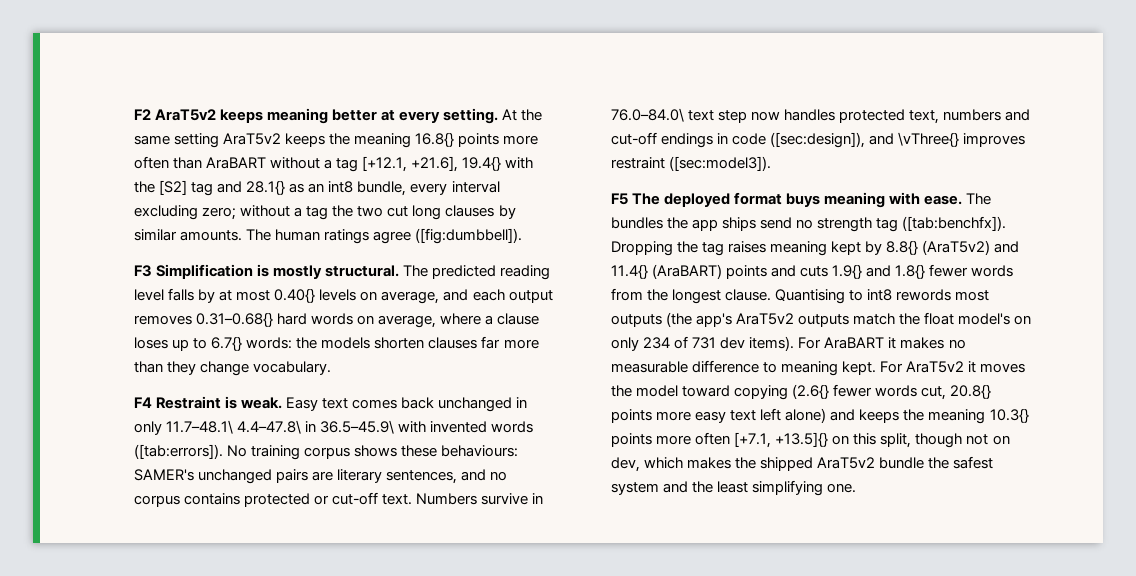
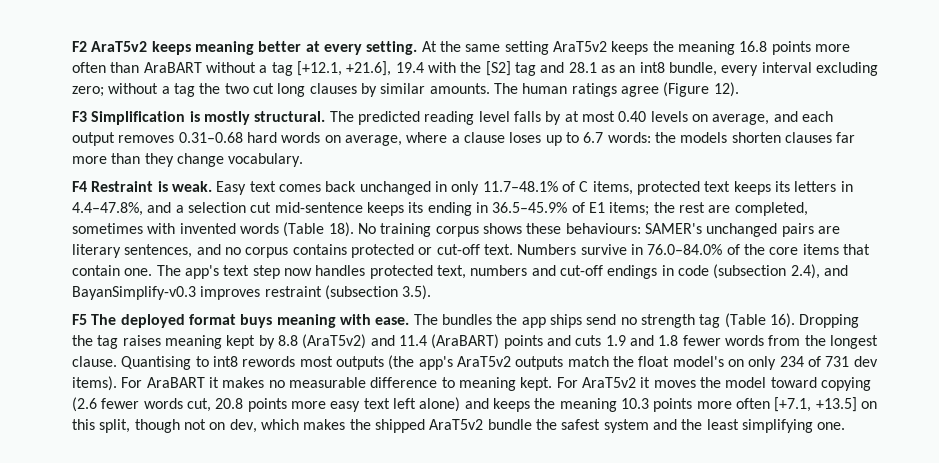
[415,132,455,147] 16.8{} -> [739,41,768,52] 16.8
[462,156,502,171] 19.4{} -> [395,62,424,73] 19.4
[246,180,286,195] 28.1{} -> [568,62,597,73] 28.1
[415,228,523,244] ([fig:dumbbell]). -> [663,82,739,97] (Figure 12).
[274,288,316,303] 0.40{} -> [618,111,647,122] 0.40
[196,312,274,327] 0.31–0.68{} -> [178,132,243,143] 0.31–0.68
[211,336,243,351] 6.7{} -> [583,132,604,143] 6.7
[166,420,395,434] 11.7–48.1\ 4.4–47.8\ in 36.5–45.9\ -> [482,181,853,195] [72,202,808,216] [72,223,144,234] 11.7–48.1% of C items, protected text keeps its letters in 4.4–47.8%, and a selection cut mid-sentence keeps its ending in 36.5–45.9% of E1 items; the rest are completed, sometimes
[134,444,224,459] ([tab:errors]). -> [283,222,354,237] (Table 18).
[611,108,685,122] 76.0–84.0\ -> [647,244,870,255] [72,265,220,279] 76.0–84.0% of the core items that contain one. The app's
[770,132,1026,148] [611,156,772,171] ([sec:design]), and \vThree{} improves restraint ([sec:model3]). -> [713,264,848,279] [72,285,432,300] (subsection 2.4), and BayanSimplify-v0.3 improves restraint (subsection 3.5).
[902,216,1007,231] ([tab:benchfx]). -> [724,313,795,328] (Table 16).
[886,240,919,255] 8.8{} -> [278,335,299,346] 8.8
[611,264,649,279] 11.4{} -> [399,335,428,346] 11.4
[832,264,926,279] 1.9{} and 1.8{} -> [605,335,679,346] 1.9 and 1.8
[792,384,830,399] (2.6{} -> [72,397,98,412] (2.6
[950,384,992,399] 20.8{} -> [215,398,244,409] 20.8
[989,408,1029,423] 10.3{} -> [620,398,649,409] 10.3
[775,432,829,447] +13.5]{} -> [815,397,857,412] +13.5]

